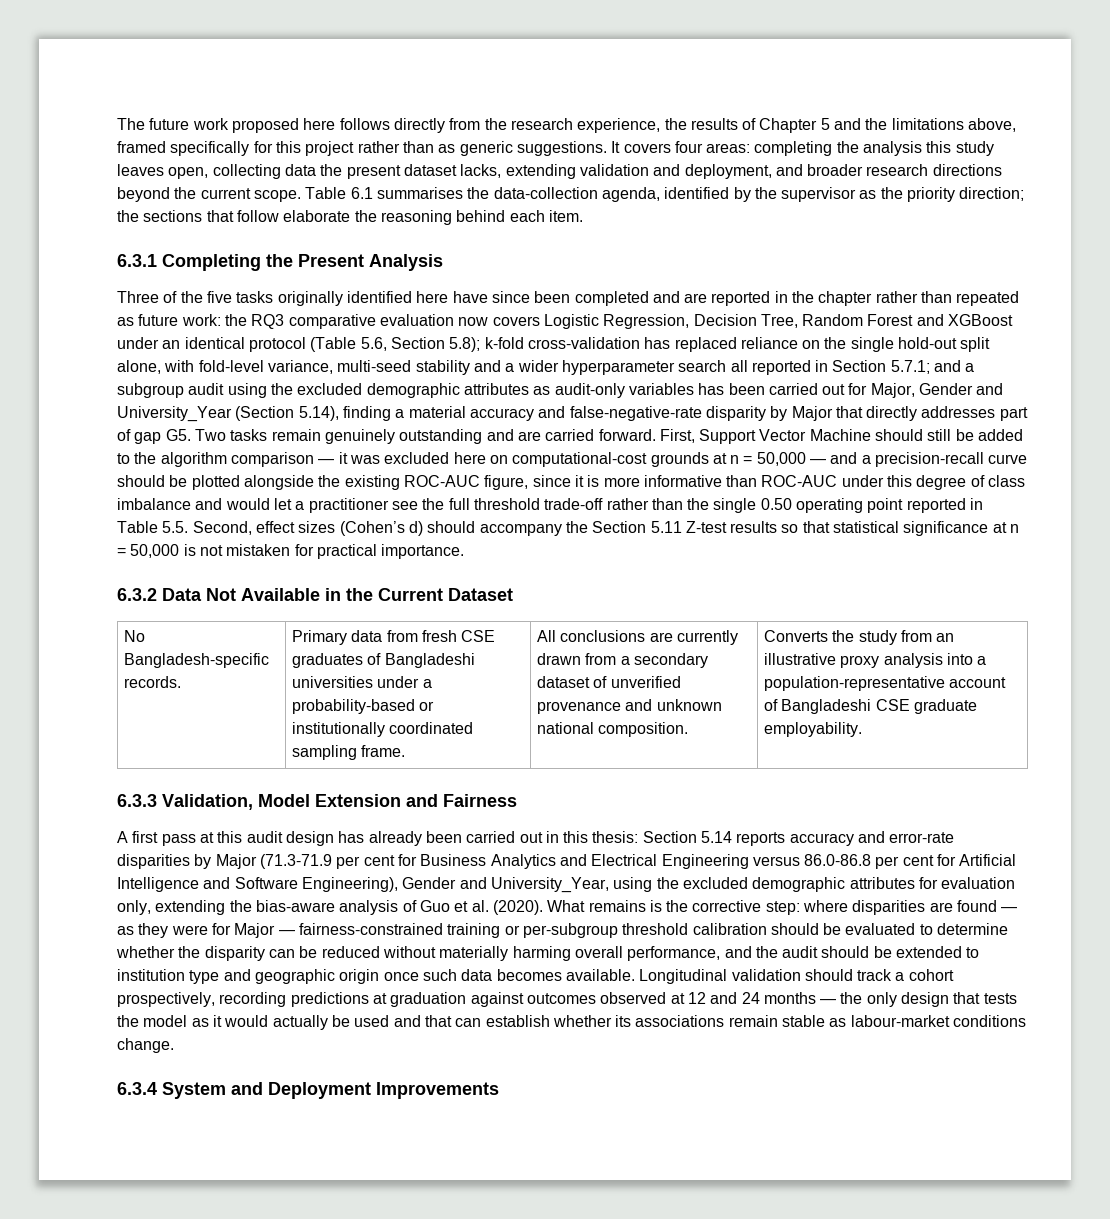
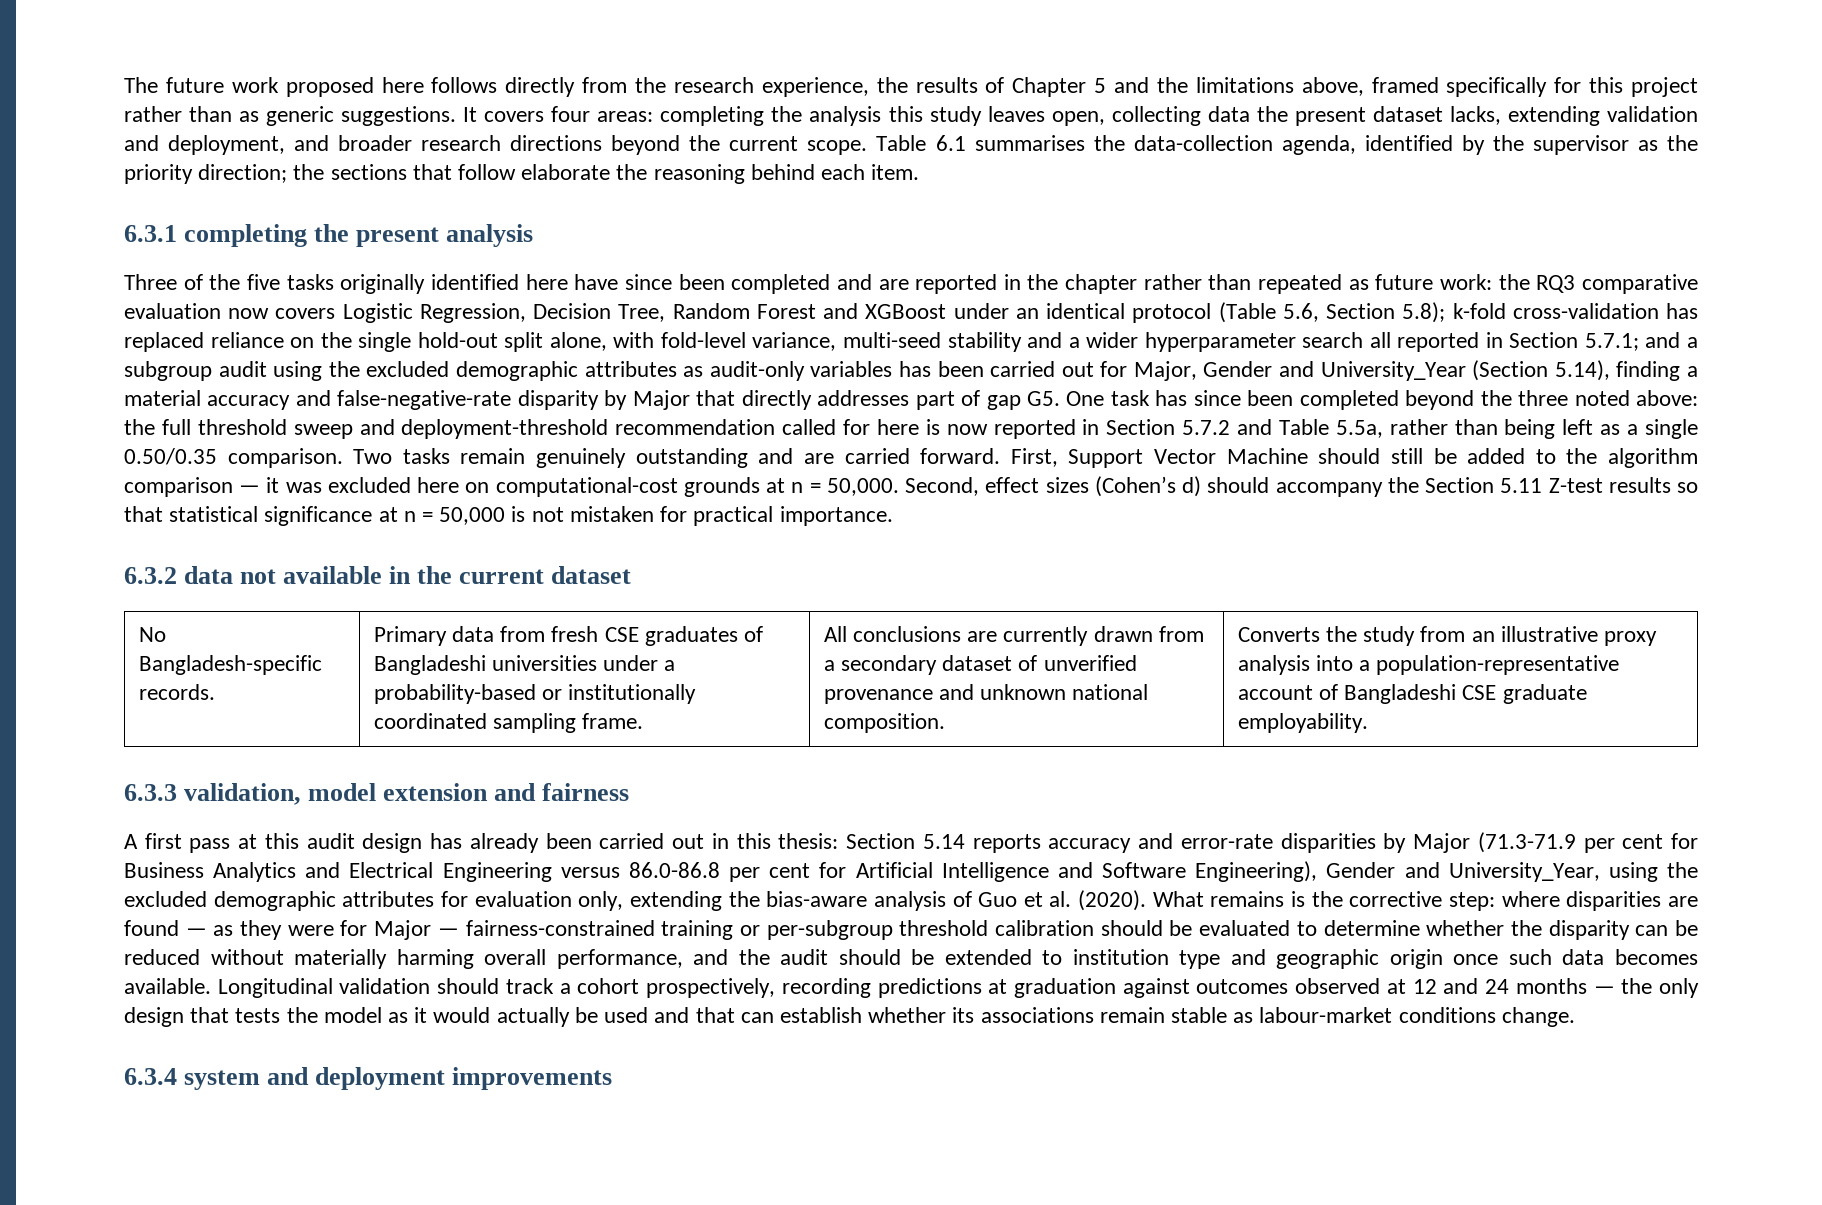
[162,254,443,271] Completing the Present Analysis -> [184,224,534,247] completing the present analysis
(191, 435) none -> [1066,390,1698,410] [124,419,1699,439] [124,448,343,468] One task has since been completed beyond the three noted above: the full threshold sweep and deployment-threshold recommendation called for here is now reported in Section 5.7.2 and Table 5.5a, rather than being left as a single 0.50/0.35 comparison.
[756,452,1028,467] [117,475,1026,490] [117,498,984,513] [117,521,189,533] 50,000 — and a precision-recall curve should be plotted alongside the existing ROC-AUC figure, since it is more informative than ROC-AUC under this degree of class imbalance and would let a practitioner see the full threshold trade-off rather than the single 0.50 operating point reported in Table 5.5. -> [826,478,899,496] 50,000.
[162,588,513,601] Data Not Available in the Current Dataset -> [184,566,632,584] data not available in the current dataset
[162,794,517,810] Validation, Model Extension and Fairness -> [184,783,630,805] validation, model extension and fairness
[162,1082,499,1099] System and Deployment Improvements -> [184,1067,613,1090] system and deployment improvements

